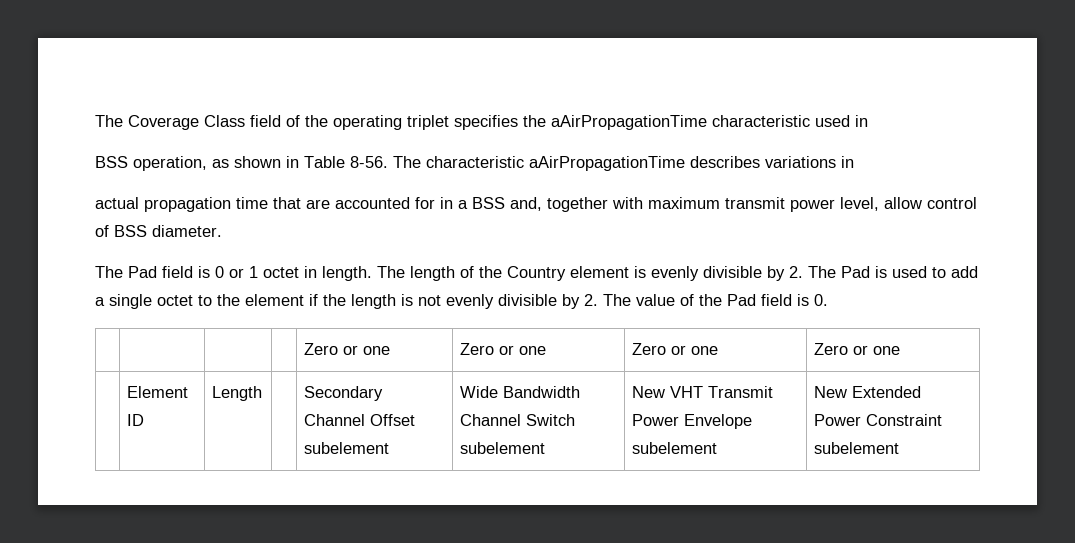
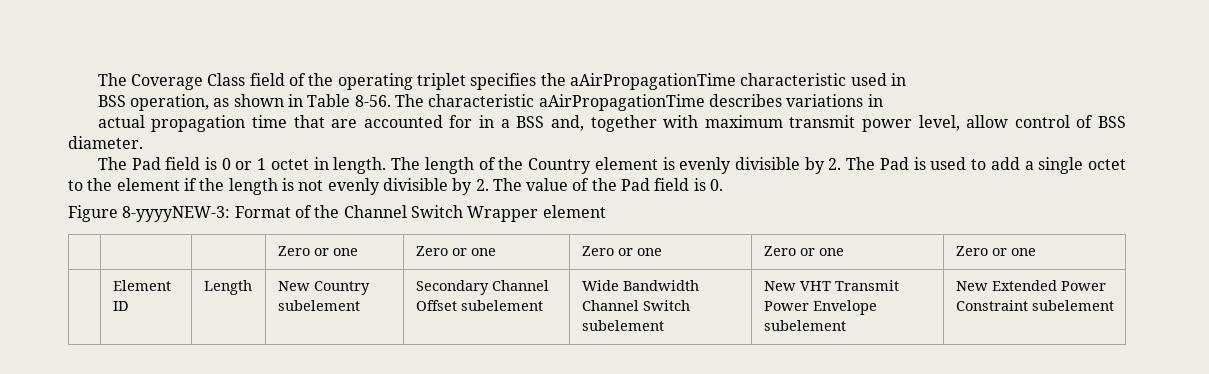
(828, 300) // | | | -> [68,205,606,222] [277,246,358,256] // Figure 8-yyyyNEW-3: Format of the Channel Switch Wrapper element // | | | Zero or one
(263, 393) none -> [277,281,370,295] [277,300,360,311] New Country subelement

